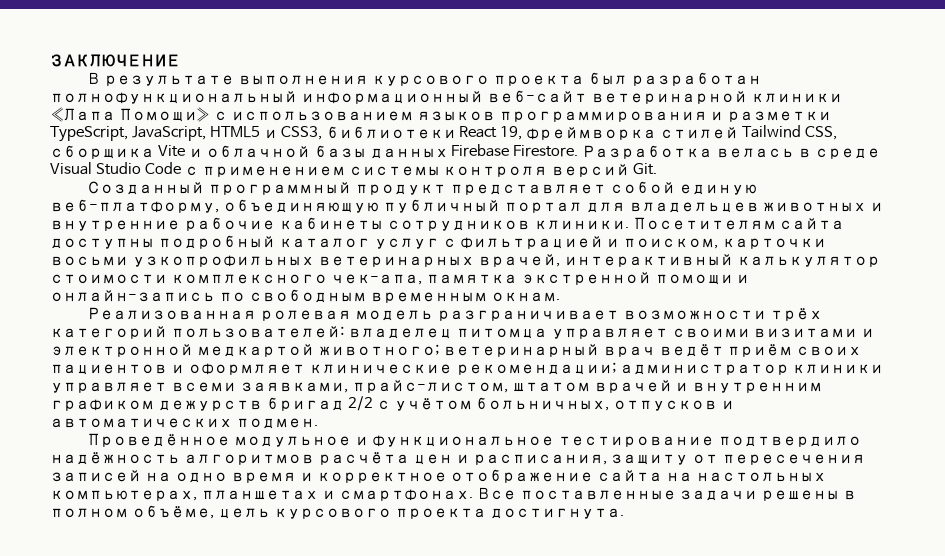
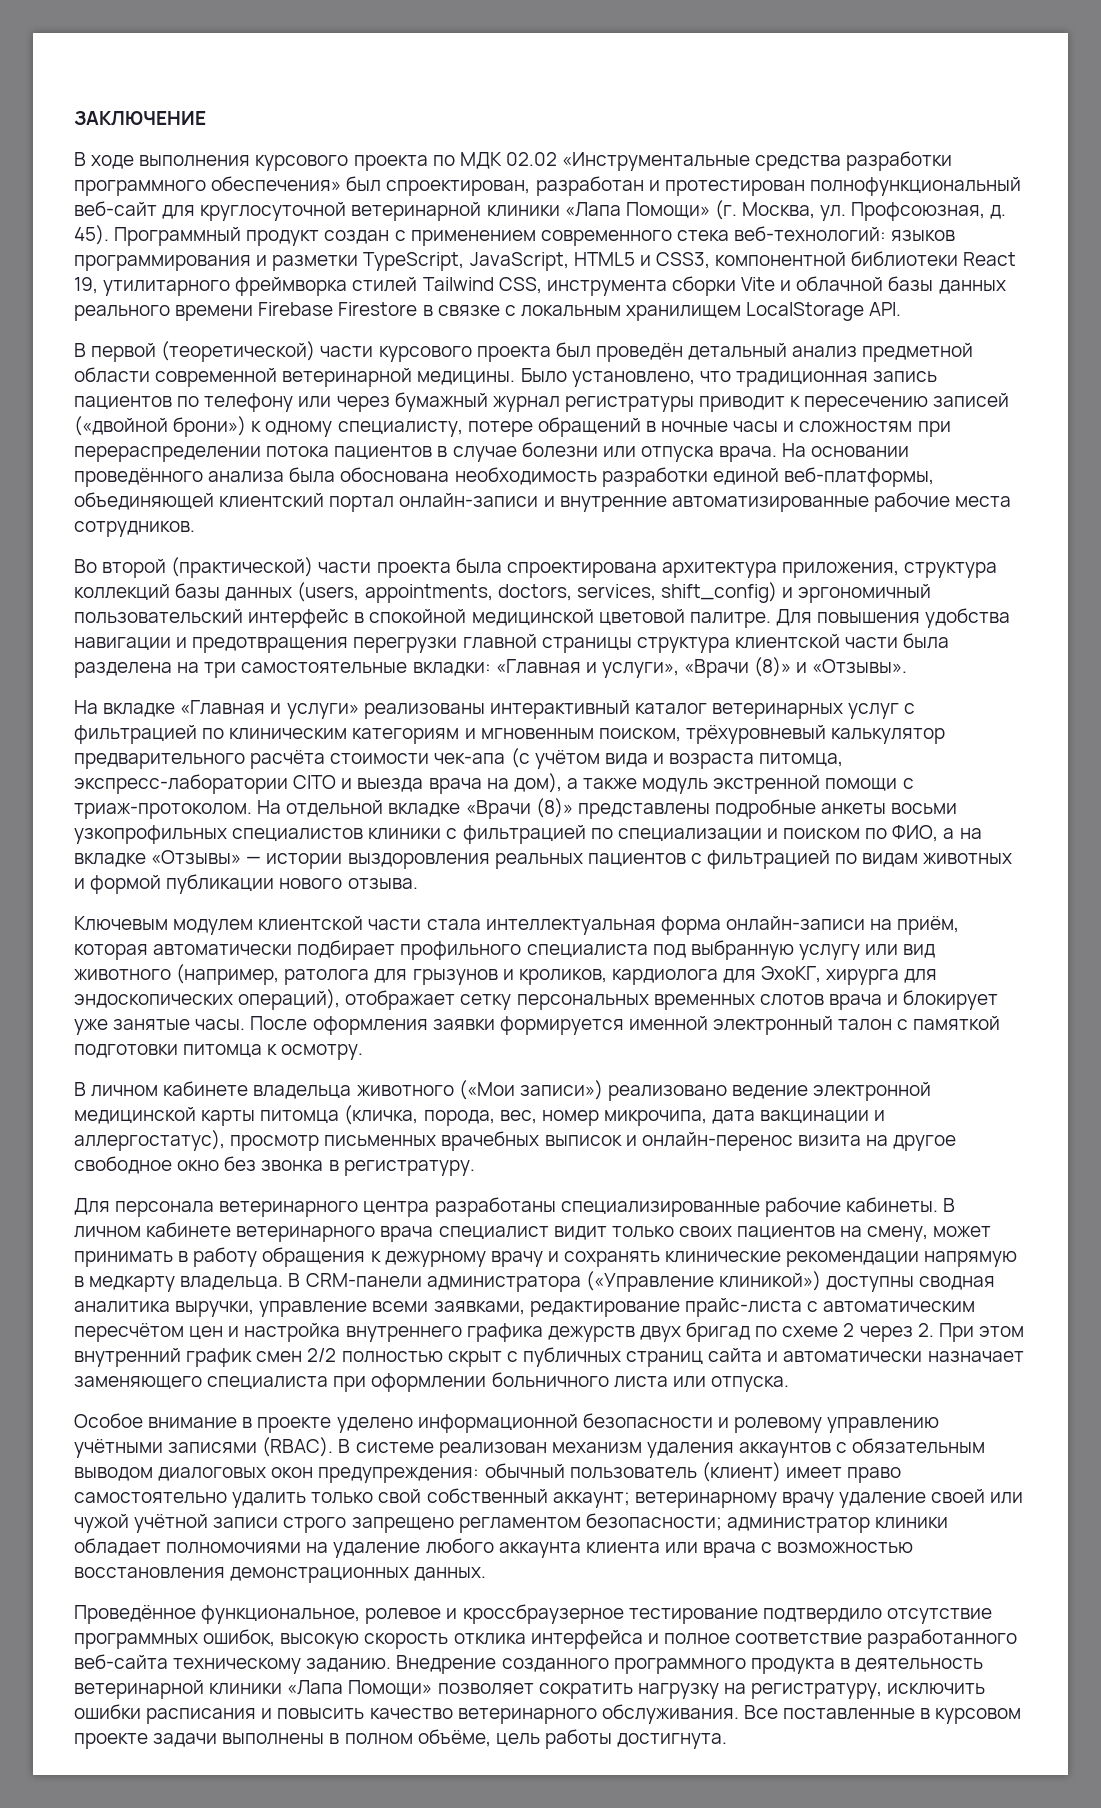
[104,75,235,86] результате -> [91,155,135,169] ходе
[587,72,761,86] [50,90,842,104] [50,107,413,122] был разработан полнофункциональный информационный веб-сайт ветеринарной клиники «Лапа Помощи» с использованием -> [432,151,953,171] [74,176,1021,196] [74,200,1007,221] [74,225,887,246] по МДК 02.02 «Инструментальные средства разработки программного обеспечения» был спроектирован, разработан и протестирован полнофункциональный веб-сайт для круглосуточной ветеринарной клиники «Лапа Помощи» (г. Москва, ул. Профсоюзная, д. 45). Программный продукт создан с применением современного стека веб-технологий:
(322, 133) none -> [715,252,847,266] компонентной
(523, 133) none -> [103,280,231,296] утилитарного
[50,145,154,159] сборщика -> [546,276,736,296] инструмента сборки
[451,144,881,159] [50,162,658,177] [87,181,757,195] [50,199,884,213] [50,217,845,231] [50,235,827,249] [50,254,880,267] [50,272,750,285] [50,289,560,303] [87,307,822,321] [50,326,875,339] [50,344,862,357] [50,362,884,375] [50,380,823,393] [50,396,735,411] [50,418,318,429] [87,433,861,447] [50,452,866,465] [50,469,827,483] [50,487,840,501] Firebase Firestore. Разработка велась в среде Visual Studio Code с применением системы контроля версий Git. // Созданный программный продукт представляет собой единую веб-платформу, объединяющую публичный портал для владельцев животных и внутренние рабочие кабинеты сотрудников клиники. Посетителям сайта доступны подробный каталог услуг с фильтрацией и поиском, карточки восьми узкопрофильных ветеринарных врачей, интерактивный калькулятор стоимости комплексного чек-апа, памятка экстренной помощи и онлайн-запись по свободным временным окнам. // Реализованная ролевая модель разграничивает возможности трёх категорий пользователей: владелец питомца управляет своими визитами и электронной медкартой животного; ветеринарный врач ведёт приём своих пациентов и оформляет клинические рекомендации; администратор клиники управляет всеми заявками, прайс-листом, штатом врачей и внутренним графиком дежурств бригад 2/2 с учётом больничных, отпусков и автоматических подмен. // Проведённое модульное и функциональное тестирование подтвердило надёжность алгоритмов расчёта цен и расписания, защиту от пересечения записей на одно время и корректное отображение сайта на настольных компьютерах, планшетах и смартфонах. Все поставленные задачи решены -> [74,302,902,321] [74,341,974,362] [74,367,938,387] [74,392,1010,412] [74,416,951,437] [74,442,910,462] [74,467,934,487] [74,492,1012,512] [74,521,195,537] [74,557,998,578] [74,582,932,603] [74,608,1011,628] [74,633,950,653] [74,657,908,678] [74,700,916,719] [74,725,946,744] [74,748,844,769] [74,773,914,794] [74,798,958,819] [74,825,982,844] [74,850,1013,869] [74,874,418,894] [74,916,960,935] [74,940,936,960] [74,964,938,985] [74,989,999,1010] [74,1016,1001,1035] [74,1044,364,1060] [74,1080,932,1101] [74,1105,886,1126] [74,1130,957,1151] [74,1156,475,1176] [74,1197,956,1217] [74,1222,992,1242] [74,1247,1018,1267] [74,1271,996,1292] [74,1298,976,1317] [74,1322,1024,1342] [74,1347,1024,1367] [74,1372,789,1392] [74,1413,940,1433] [74,1437,986,1458] [74,1462,902,1483] [74,1488,1024,1508] [74,1513,949,1533] [74,1538,914,1558] [74,1567,487,1583] [74,1604,992,1624] [74,1629,1018,1649] [74,1654,984,1674] [74,1680,986,1699] [74,1704,1022,1724] [74,1733,325,1749] реального времени Firebase Firestore в связке с локальным хранилищем LocalStorage API. // В первой (теоретической) части курсового проекта был проведён детальный анализ предметной области современной ветеринарной медицины. Было установлено, что традиционная запись пациентов по телефону или через бумажный журнал регистратуры приводит к пересечению записей («двойной брони») к одному специалисту, потере обращений в ночные часы и сложностям при перераспределении потока пациентов в случае болезни или отпуска врача. На основании проведённого анализа была обоснована необходимость разработки единой веб-платформы, объединяющей клиентский портал онлайн-записи и внутренние автоматизированные рабочие места сотрудников. // Во второй (практической) части проекта была спроектирована архитектура приложения, структура коллекций базы данных (users, appointments, doctors, services, shift_config) и эргономичный пользовательский интерфейс в спокойной медицинской цветовой палитре. Для повышения удобства навигации и предотвращения перегрузки главной страницы структура клиентской части была разделена на три самостоятельные вкладки: «Главная и услуги», «Врачи (8)» и «Отзывы». // На вкладке «Главная и услуги» реализованы интерактивный каталог ветеринарных услуг с фильтрацией по клиническим категориям и мгновенным поиском, трёхуровневый калькулятор предварительного расчёта стоимости чек-апа (с учётом вида и возраста питомца, экспресс-лаборатории CITO и выезда врача на дом), а также модуль экстренной помощи с триаж-протоколом. На отдельной вкладке «Врачи (8)» представлены подробные анкеты восьми узкопрофильных специалистов клиники с фильтрацией по специализации и поиском по ФИО, а на вкладке «Отзывы» — истории выздоровления реальных пациентов с фильтрацией по видам животных и формой публикации нового отзыва. // Ключевым модулем клиентской части стала интеллектуальная форма онлайн-записи на приём, которая автоматически подбирает профильного специалиста под выбранную услугу или вид животного (например, ратолога для грызунов и кроликов, кардиолога для ЭхоКГ, хирурга для эндоскопических операций), отображает сетку персональных временных слотов врача и блокирует уже занятые часы. После оформления заявки формируется именной электронный талон с памяткой подготовки питомца к осмотру. // В личном кабинете владельца животного («Мои записи») реализовано ведение электронной медицинской карты питомца (кличка, порода, вес, номер микрочипа, дата вакцинации и аллергостатус), просмотр письменных врачебных выписок и онлайн-перенос визита на другое свободное окно без звонка в регистратуру. // Для персонала ветеринарного центра разработаны специализированные рабочие кабинеты. В личном кабинете ветеринарного врача специалист видит только своих пациентов на смену, может принимать в работу обращения к дежурному врачу и сохранять клинические рекомендации напрямую в медкарту владельца. В CRM-панели администратора («Управление клиникой») доступны сводная аналитика выручки, управление всеми заявками, редактирование прайс-листа с автоматическим пересчётом цен и настройка внутреннего графика дежурств двух бригад по схеме 2 через 2. При этом внутренний график смен 2/2 полностью скрыт с публичных страниц сайта и автоматически назначает заменяющего специалиста при оформлении больничного листа или отпуска. // Особое внимание в проекте уделено информационной безопасности и ролевому управлению учётными записями (RBAC). В системе реализован механизм удаления аккаунтов с обязательным выводом диалоговых окон предупреждения: обычный пользователь (клиент) имеет право самостоятельно удалить только свой собственный аккаунт; ветеринарному врачу удаление своей или чужой учётной записи строго запрещено регламентом безопасности; администратор клиники обладает полномочиями на удаление любого аккаунта клиента или врача с возможностью восстановления демонстрационных данных. // Проведённое функциональное, ролевое и кроссбраузерное тестирование подтвердило отсутствие программных ошибок, высокую скорость отклика интерфейса и полное соответствие разработанного веб-сайта техническому заданию. Внедрение созданного программного продукта в деятельность ветеринарной клиники «Лапа Помощи» позволяет сократить нагрузку на регистратуру, исключить ошибки расписания и повысить качество ветеринарного обслуживания. Все поставленные в курсовом проекте задачи выполнены
[273,508,486,519] курсового проекта -> [544,1729,612,1749] работы

